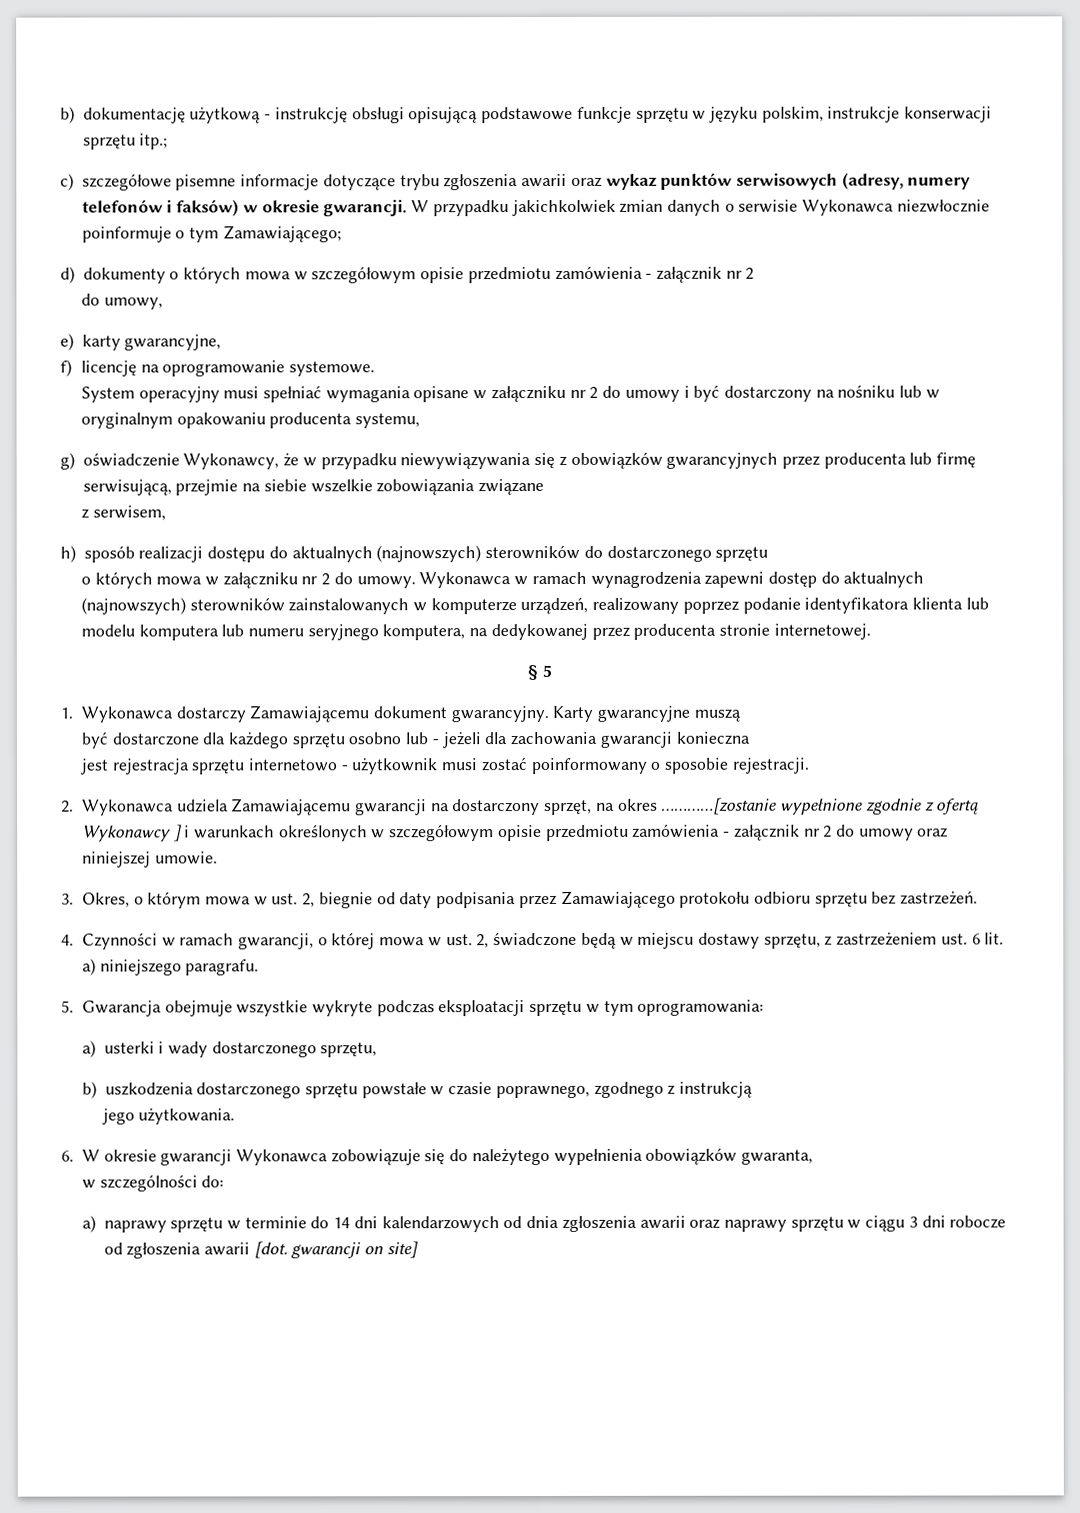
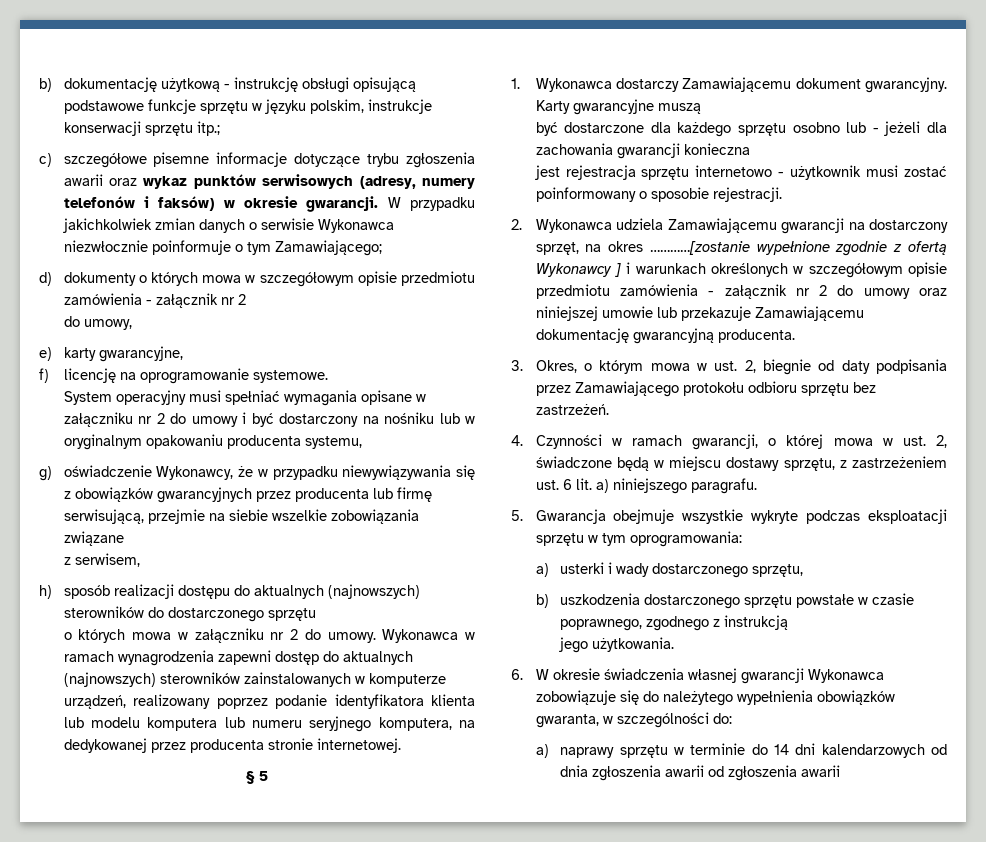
[154,851,218,865] umowie. -> [601,306,864,321] [535,328,795,344] umowie lub przekazuje Zamawiającemu dokumentację gwarancyjną producenta.
(157, 1155) none -> [603,668,737,683] świadczenia własnej
(814, 1157) // -> (599, 721) none
[689,1215,1007,1232] [103,1241,418,1259] oraz naprawy sprzętu w ciągu 3 dni robocze od zgłoszenia awarii [dot. gwarancji on site] -> [708,765,841,781] od zgłoszenia awarii

